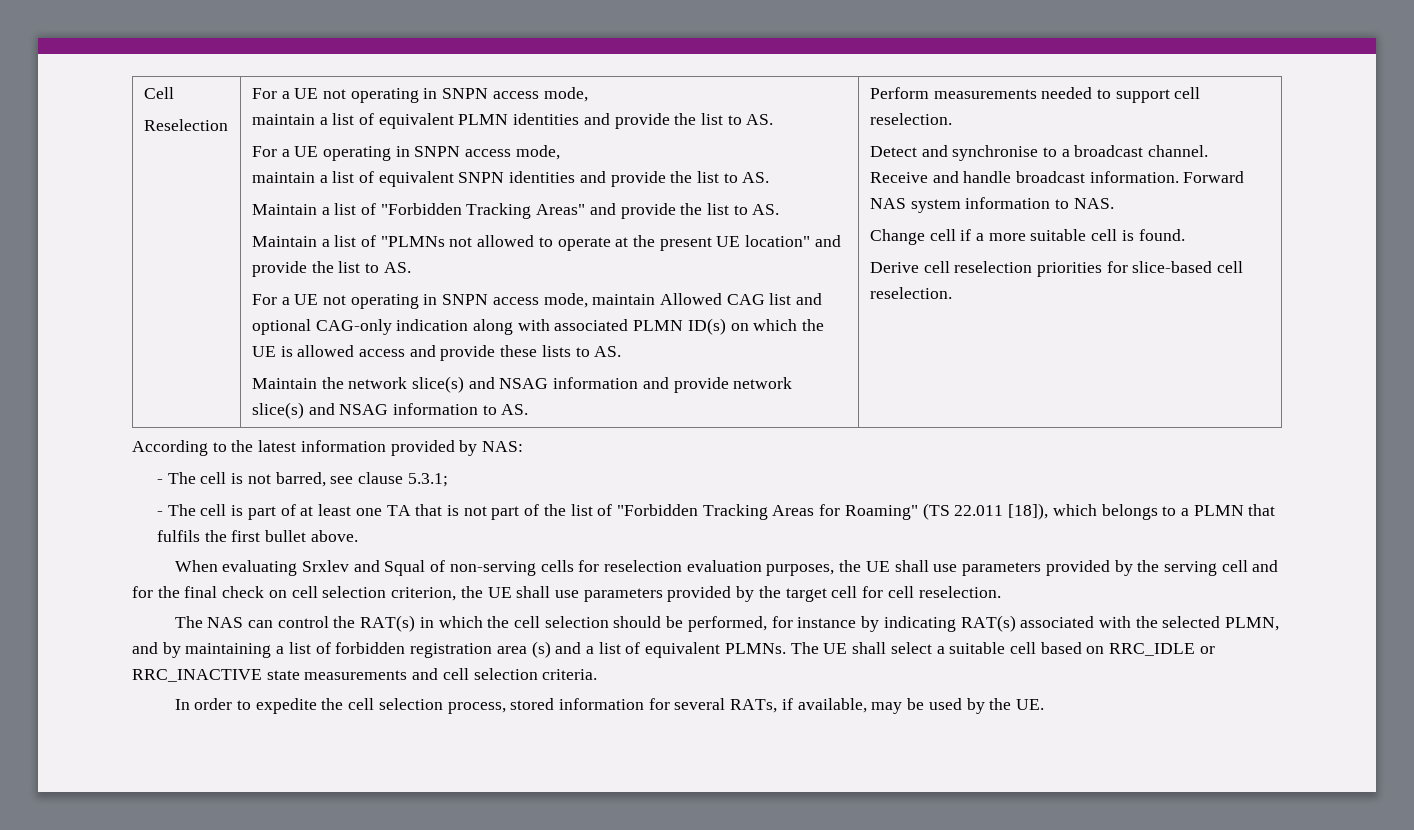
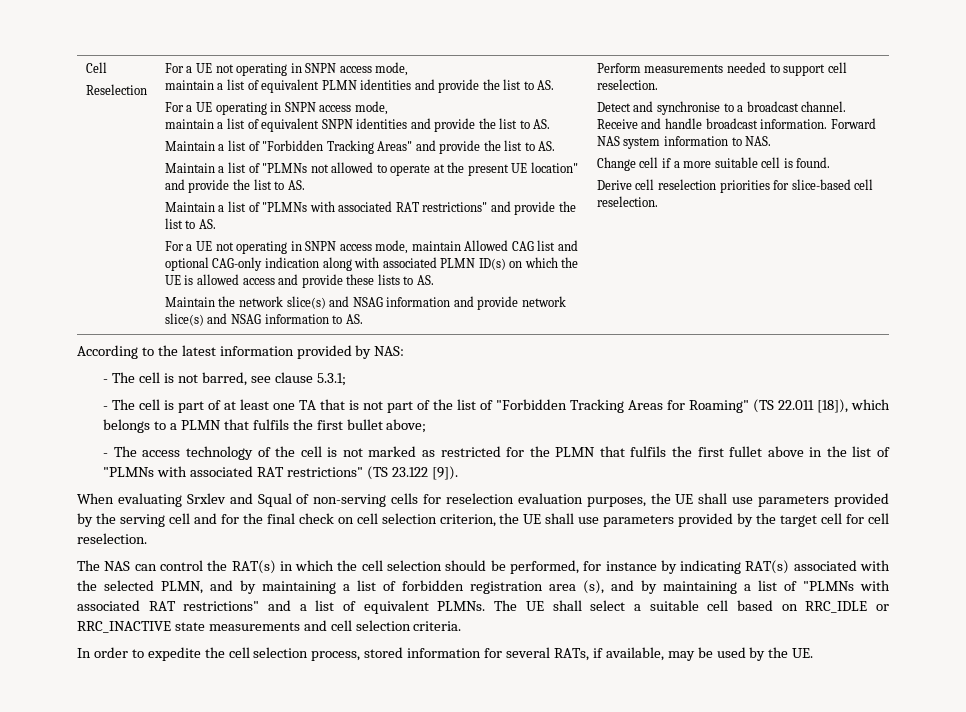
(411, 267) none -> [164,201,576,215] [164,218,216,229] // Maintain a list of "PLMNs with associated RAT restrictions" and provide the list to AS.
[310,530,358,542] above. -> [386,419,427,433] [103,446,891,460] [103,466,458,480] above; // - The access technology of the cell is not marked as restricted for the PLMN that fulfils the first fullet above in the list of "PLMNs with associated RAT restrictions" (TS 23.122 [9]).
[531,641,551,658] (s) -> [583,580,890,594] [77,600,260,611] (s), and by maintaining a list of "PLMNs with associated RAT restrictions"

